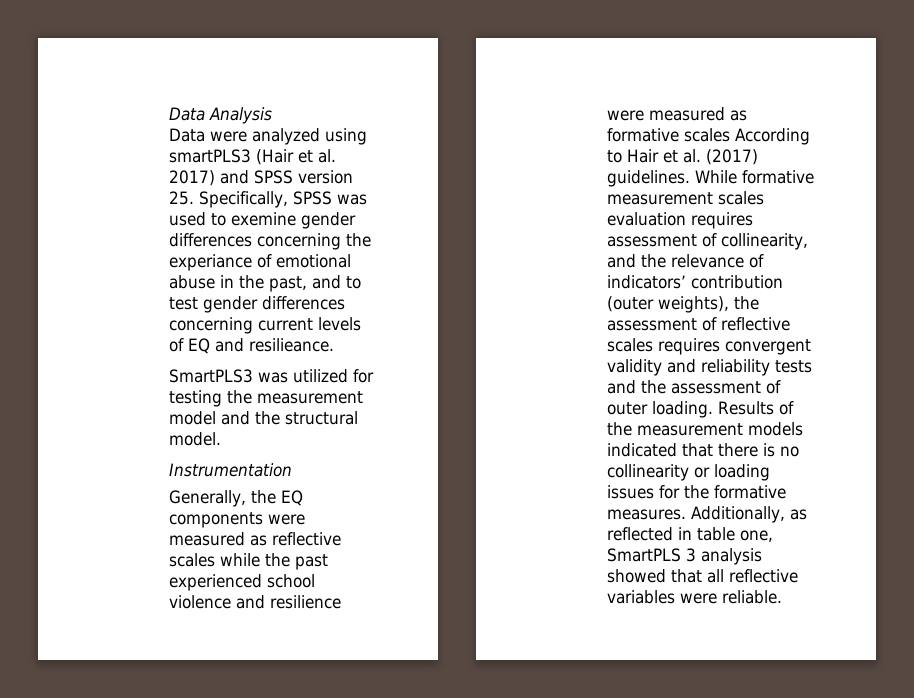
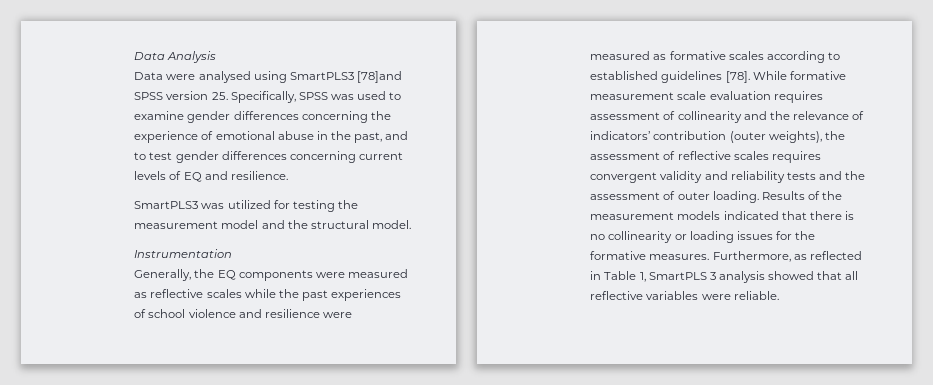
[252,128,368,145] [169,149,337,165] [169,170,250,186] analyzed using smartPLS3 (Hair et al. 2017) and -> [198,71,402,83] analysed using SmartPLS3 [78]and
[231,212,297,226] exemine -> [134,111,185,120] examine
[169,254,253,271] experiance -> [134,131,199,143] experience
[249,338,335,352] resilieance. -> [230,171,288,180] resilience.
[169,574,263,591] experienced -> [330,289,401,301] [134,309,147,318] experiences of
[735,128,811,145] [607,149,759,165] [607,170,691,187] According to Hair et al. (2017) guidelines. -> [766,51,840,63] [590,71,750,83] according to established guidelines [78].
[718,191,765,205] scales -> [677,91,707,100] scale
[721,233,809,250] collinearity, -> [677,111,742,123] collinearity
[691,506,786,523] Additionally, -> [712,251,791,262] Furthermore,
[697,527,774,542] table one, -> [604,271,646,282] Table 1,

